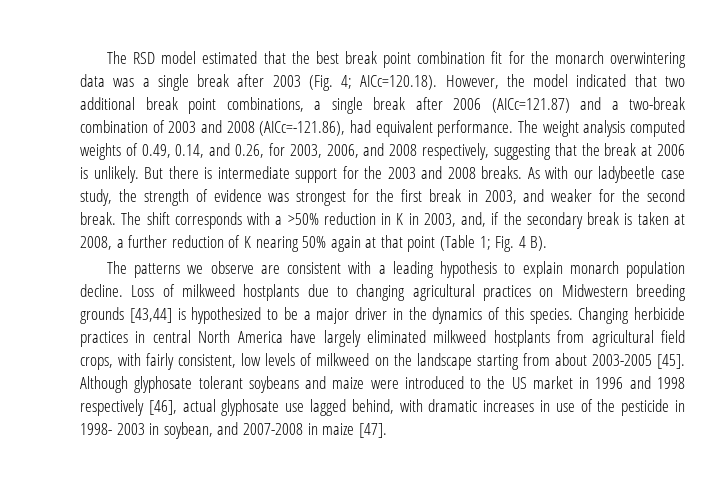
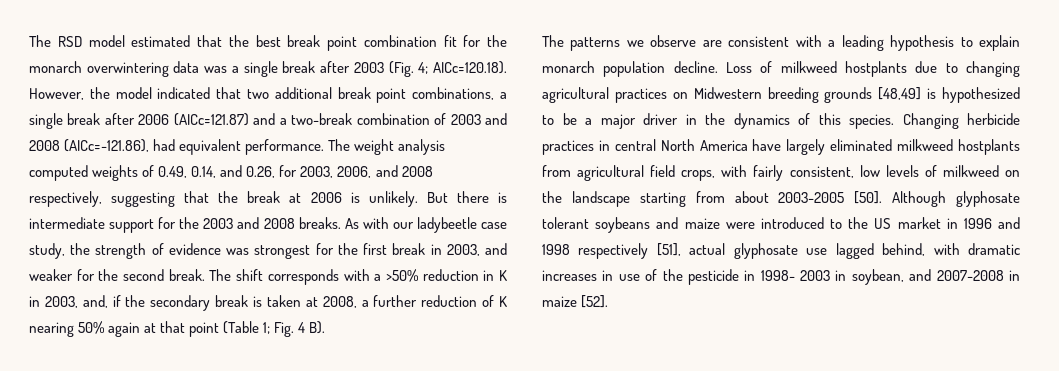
[129,308,172,323] [43,44] -> [878,87,922,100] [48,49]
[657,354,685,369] [45]. -> [854,191,883,204] [50].
[148,400,177,415] [46], -> [656,243,681,256] [51],
[358,423,387,438] [47]. -> [581,295,609,308] [52].

